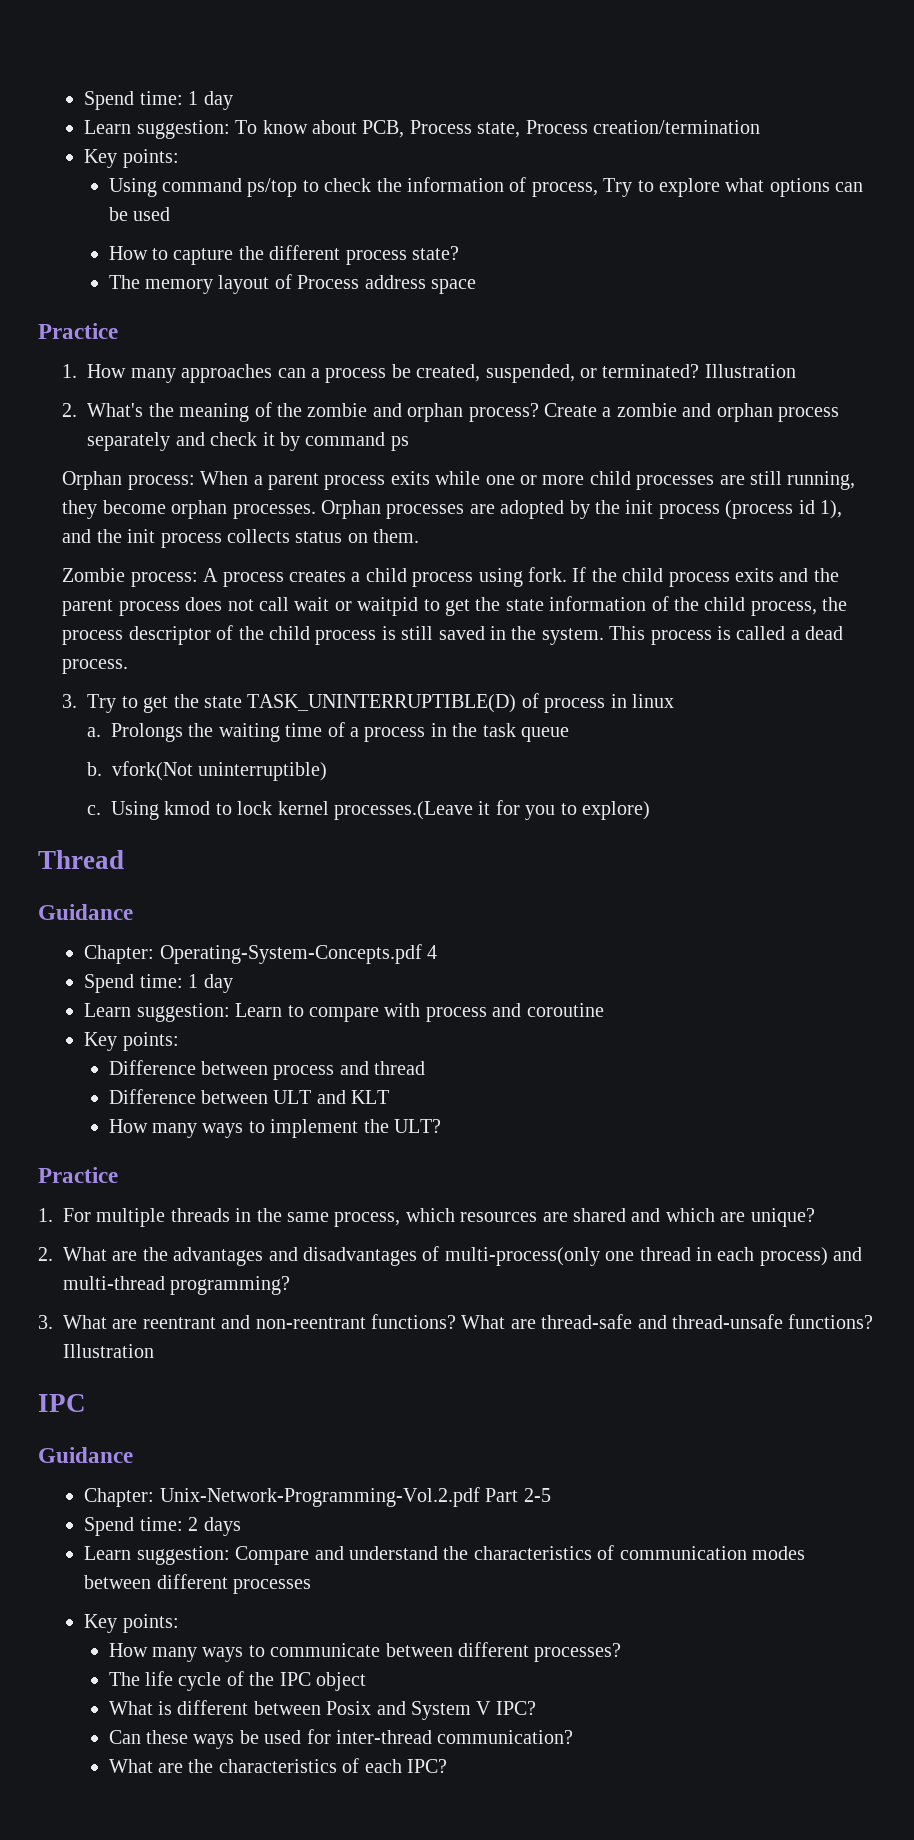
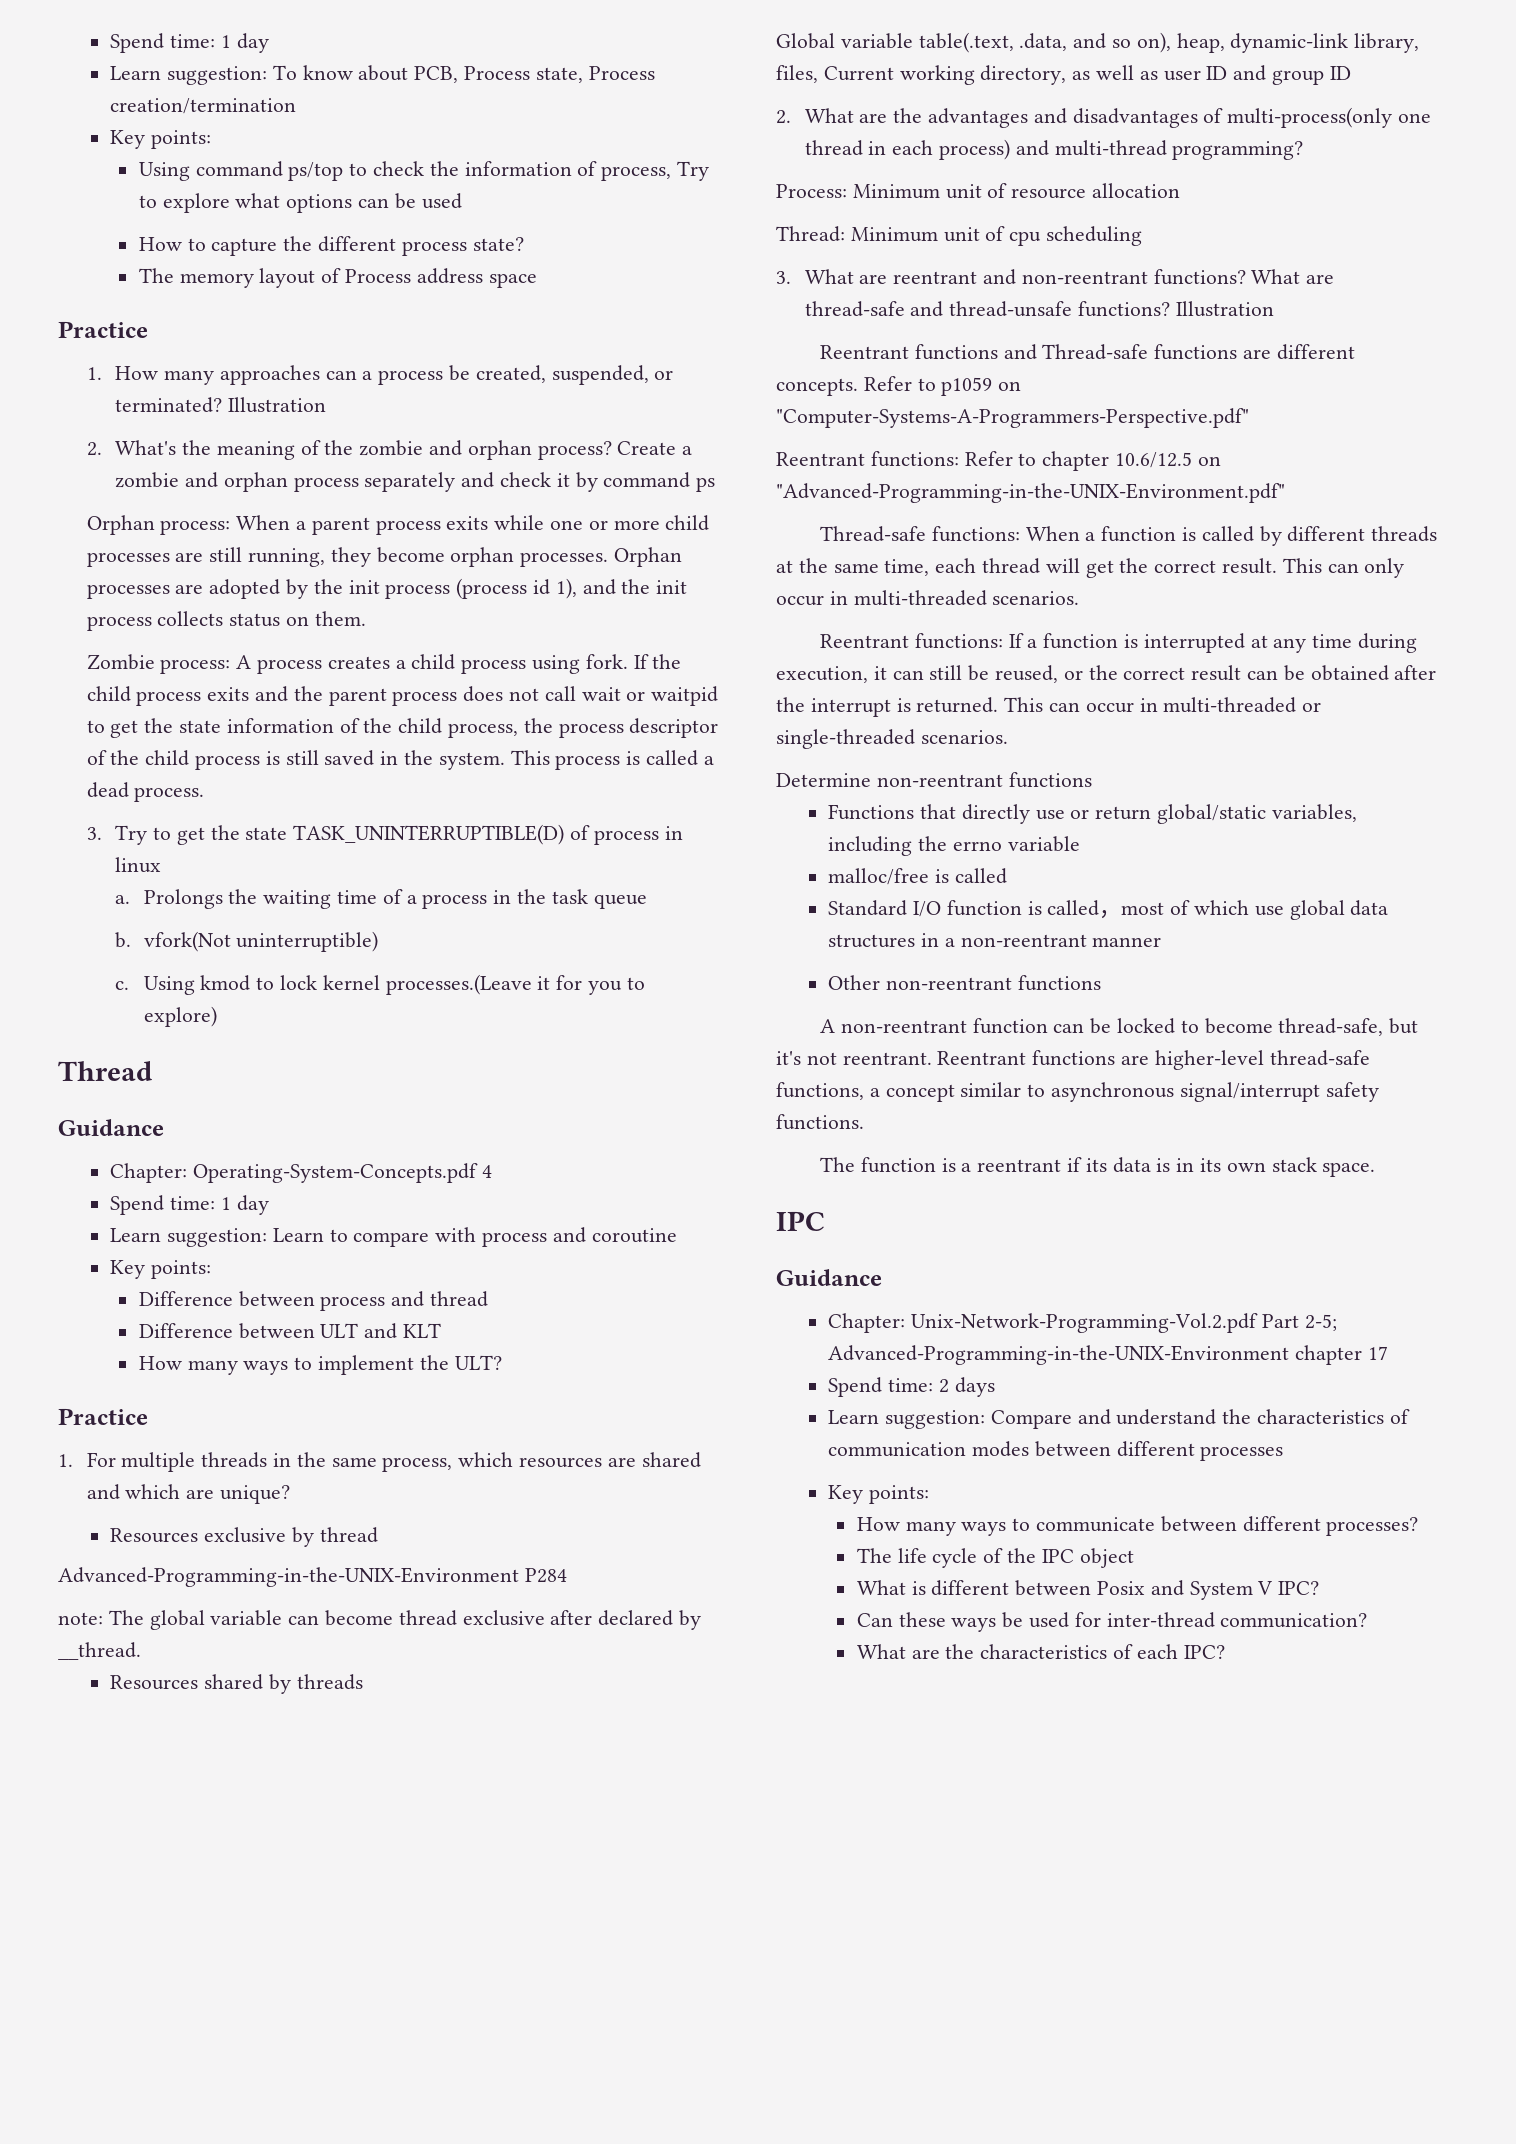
(815, 1217) none -> [110,1527,378,1547] [58,1567,567,1587] [58,1610,702,1630] [58,1642,141,1660] [110,1674,363,1694] [776,32,1420,53] [776,65,1351,85] // Resources exclusive by thread // Advanced-Programming-in-the-UNIX-Environment P284 // note: The global variable can become thread exclusive after declared by __thread. // Resources shared by threads // Global variable table(.text, .data, and so on), heap, dynamic-link library, files, Current working directory, as well as user ID and group ID
(291, 1285) none -> [776,183,1181,199] [776,226,1143,246] // Process: Minimum unit of resource allocation // Thread: Minimum unit of cpu scheduling
(154, 1351) none -> [819,344,1355,360] [776,376,1022,396] [776,408,1249,428] [776,451,1221,471] [776,483,1285,503] [819,526,1438,546] [776,558,1405,578] [776,590,1080,606] [819,633,1417,653] [776,665,1437,683] [776,697,1322,717] [776,729,1008,749] [776,772,1092,788] [828,804,1357,824] [828,836,1080,856] [828,868,1007,885] [828,900,1389,920] [828,933,1162,948] [828,975,1101,991] [819,1018,1419,1036] [776,1050,1370,1070] [776,1082,1379,1102] [776,1114,864,1130] [819,1157,1376,1177] // Reentrant functions and Thread-safe functions are different concepts. Refer to p1059 on "Computer-Systems-A-Programmers-Perspective.pdf" // Reentrant functions: Refer to chapter 10.6/12.5 on "Advanced-Programming-in-the-UNIX-Environment.pdf" // Thread-safe functions: When a function is called by different threads at the same time, each thread will get the correct result. This can only occur in multi-threaded scenarios. // Reentrant functions: If a function is interrupted at any time during execution, it can still be reused, or the correct result can be obtained after the interrupt is returned. This can occur in multi-threaded or single-threaded scenarios. // Determine non-reentrant functions // Functions that directly use or return global/static variables, including the errno variable // malloc/free is called // Standard I/O function is called，most of which use global data structures in a non-reentrant manner // Other non-reentrant functions // A non-reentrant function can be locked to become thread-safe, but it's not reentrant. Reentrant functions are higher-level thread-safe functions, a concept similar to asynchronous signal/interrupt safety functions. // The function is a reentrant if its data is in its own stack space.
[523,1488,551,1502] 2-5 -> [1304,1314,1337,1331] [828,1345,1388,1365] 2-5; Advanced-Programming-in-the-UNIX-Environment chapter 17

